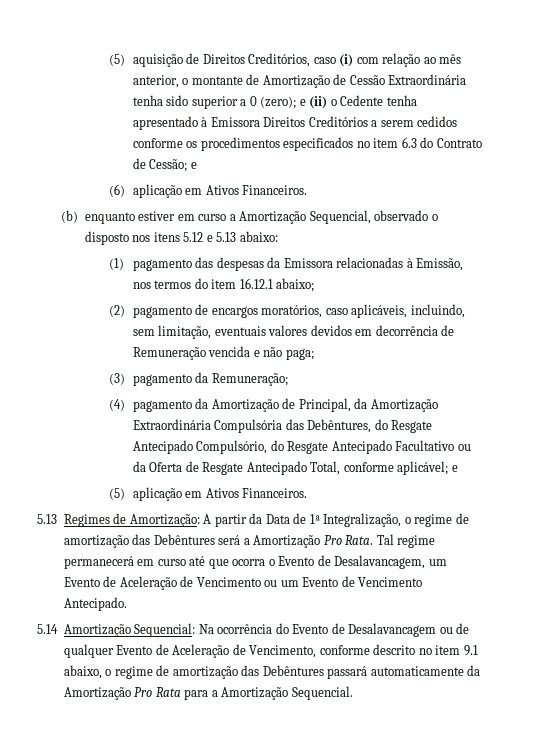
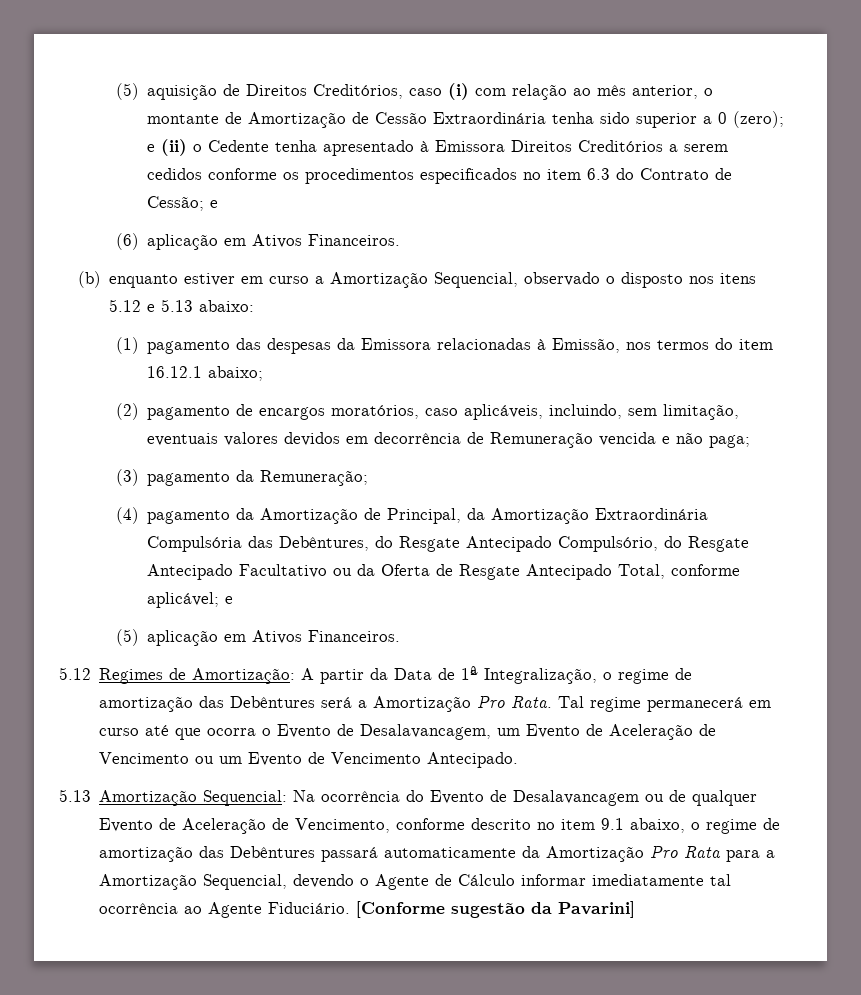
[37,514,57,524] 5.13 -> [59,667,91,680] 5.12
[37,624,58,634] 5.14 -> [59,789,91,802] 5.13
[291,686,353,700] Sequencial. -> [203,874,732,890] [99,901,636,918] Sequencial, devendo o Agente de Cálculo informar imediatamente tal ocorrência ao Agente Fiduciário. [Conforme sugestão da Pavarini]

